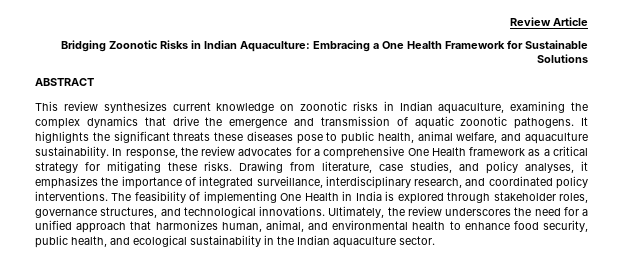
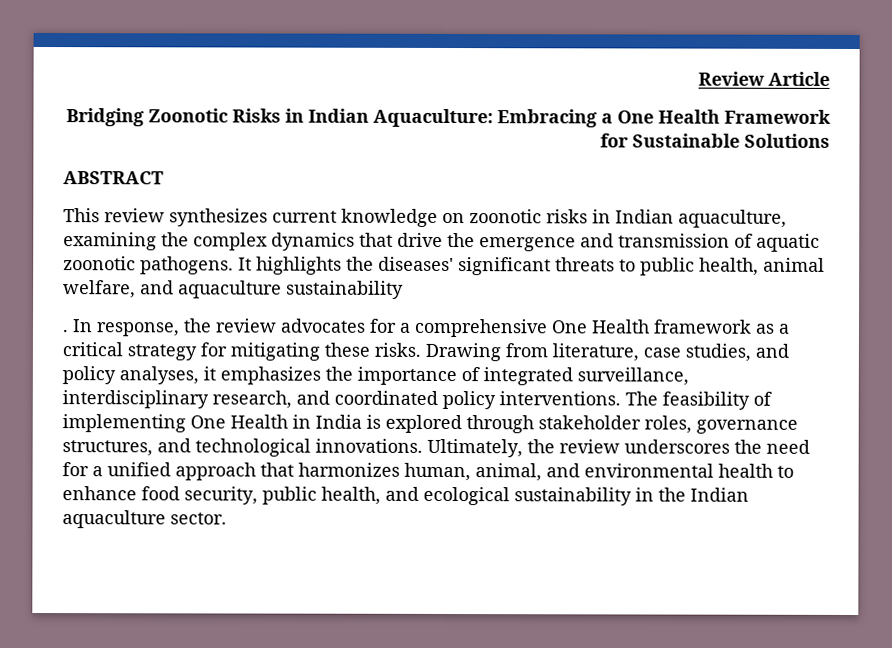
(110, 136) none -> [378,256,454,272] diseases'
[214,131,323,144] these diseases pose -> (615, 264) none
[35,146,109,158] sustainability. -> [286,280,404,299] [62,329,68,333] sustainability // .

